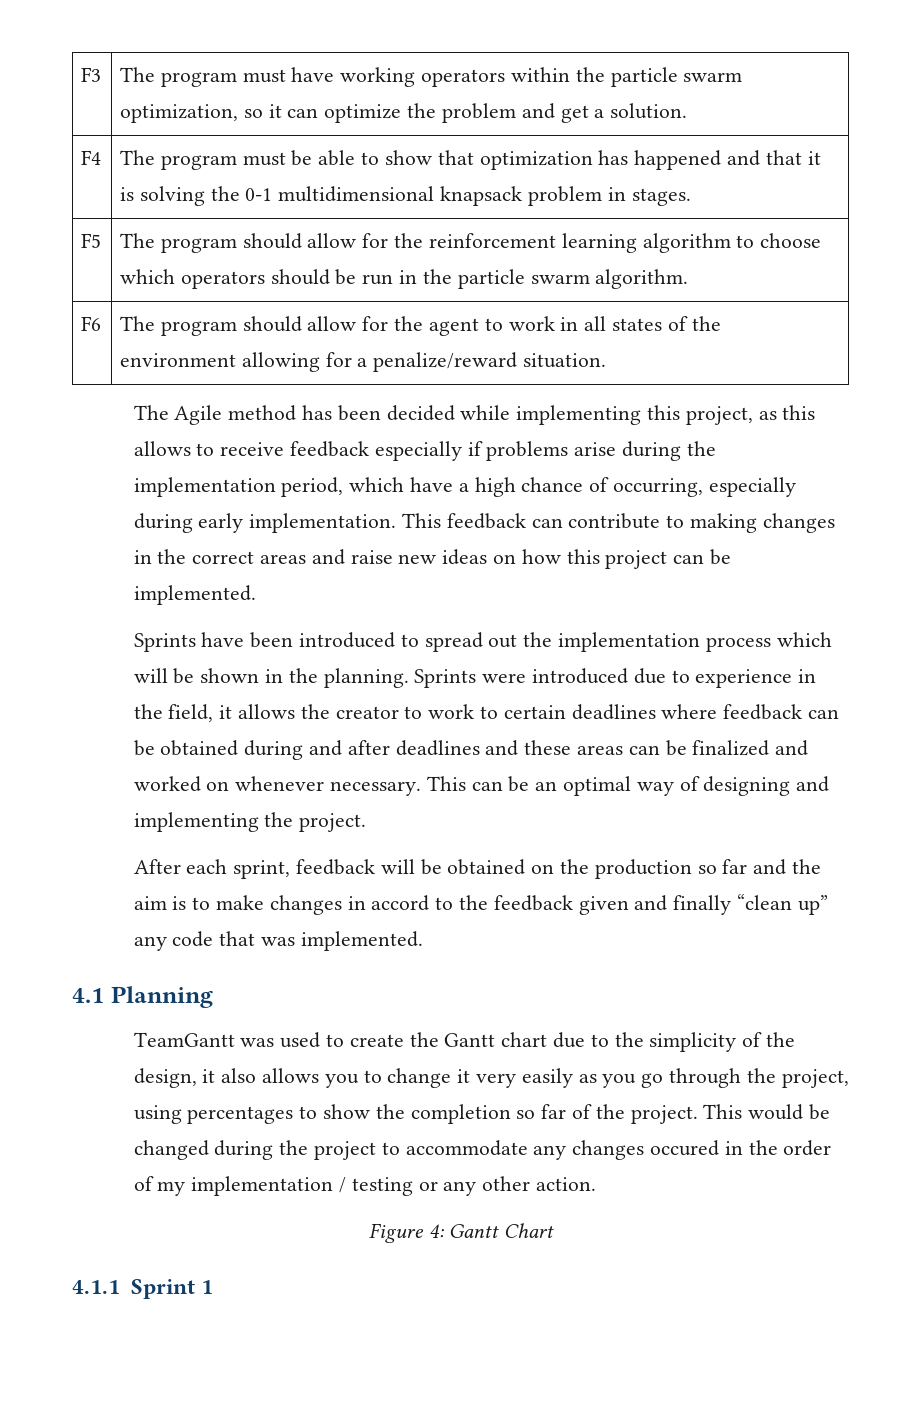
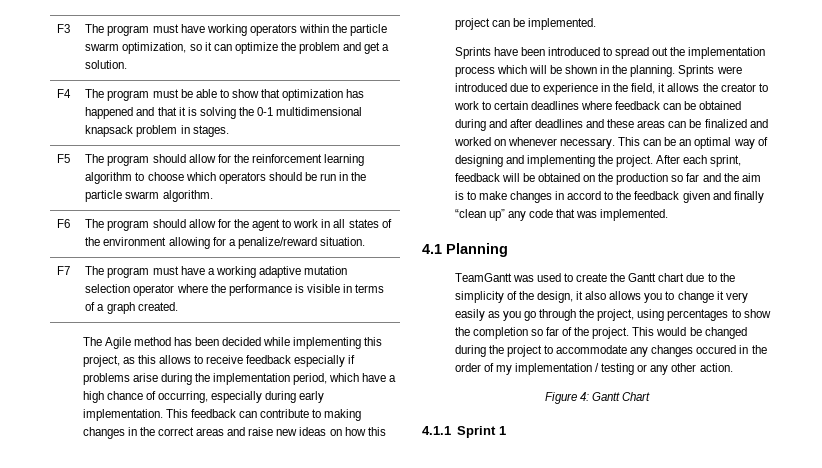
(607, 360) none -> [57,266,71,275] [85,266,348,278] [85,284,385,296] [85,302,178,314] // F7 | The program must have a working adaptive mutation selection operator where the performance is visible in terms of a graph created.
(367, 822) // -> (653, 161) none

